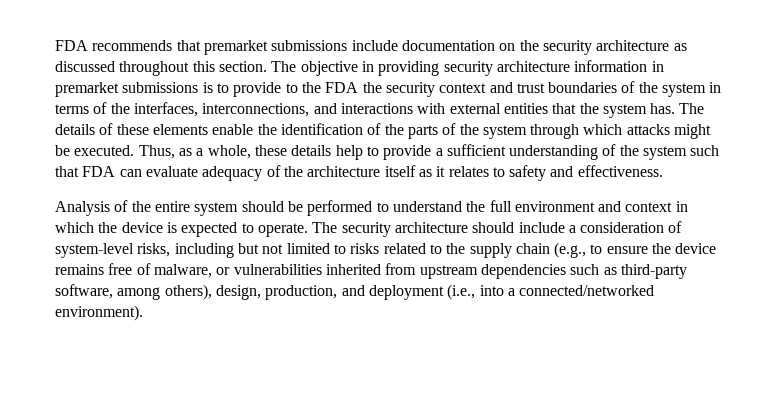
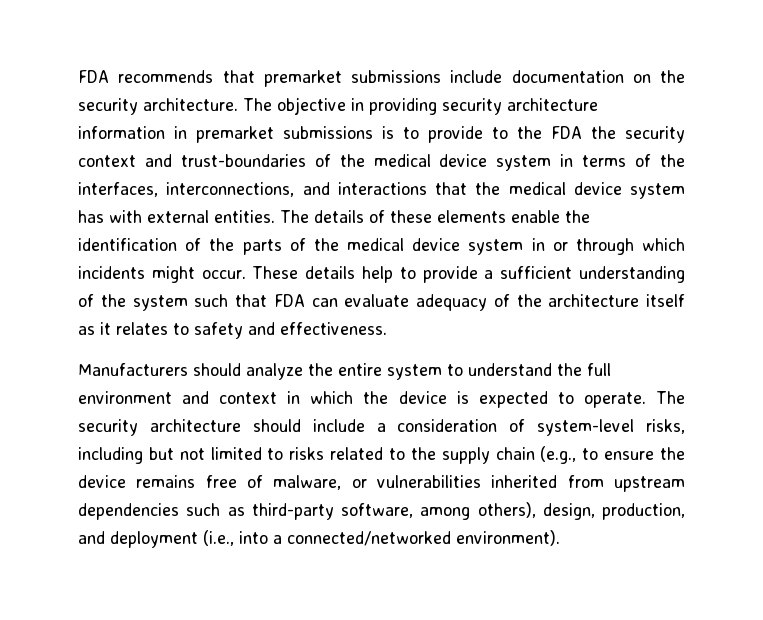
[596,40,687,51] [55,61,267,76] architecture as discussed throughout this section. -> [143,98,238,111] architecture.
[516,81,658,93] trust boundaries of the -> [180,154,488,167] trust-boundaries of the medical device
[417,103,676,118] with external entities that the system has. -> [435,182,685,199] [78,210,275,223] that the medical device system has with external entities.
[482,124,712,139] [55,145,287,159] system through which attacks might be executed. Thus, as a whole, these -> [347,238,686,255] [78,266,299,283] medical device system in or through which incidents might occur. These
[55,200,373,216] Analysis of the entire system should be performed -> [78,363,442,380] Manufacturers should analyze the entire system

